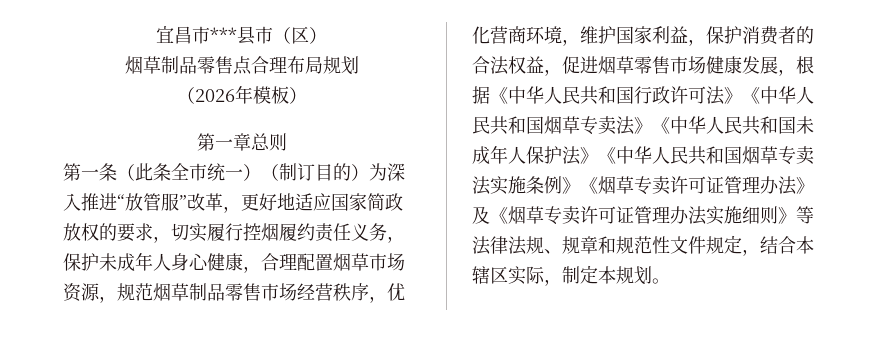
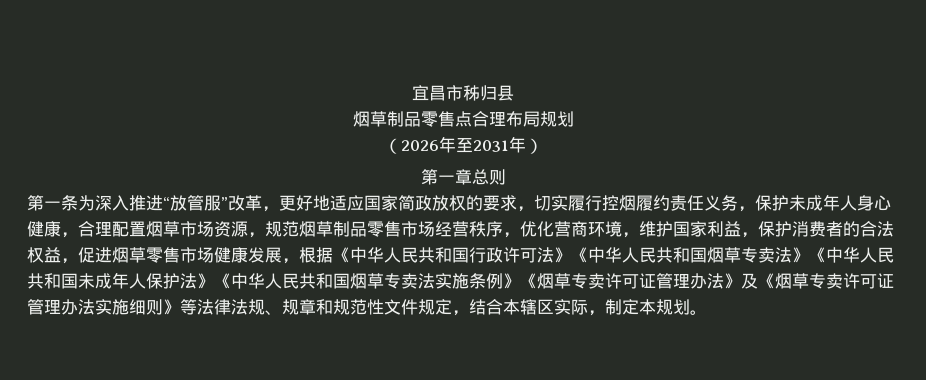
[210,27,237,42] *** -> [463,85,497,101] 秭归
[255,26,327,44] 市（区） -> (514, 93) none
[252,86,289,104] 模板 -> [455,136,526,153] 至2031年
[117,163,369,181] （此条全市统一）（制订目的） -> (78, 203) none

